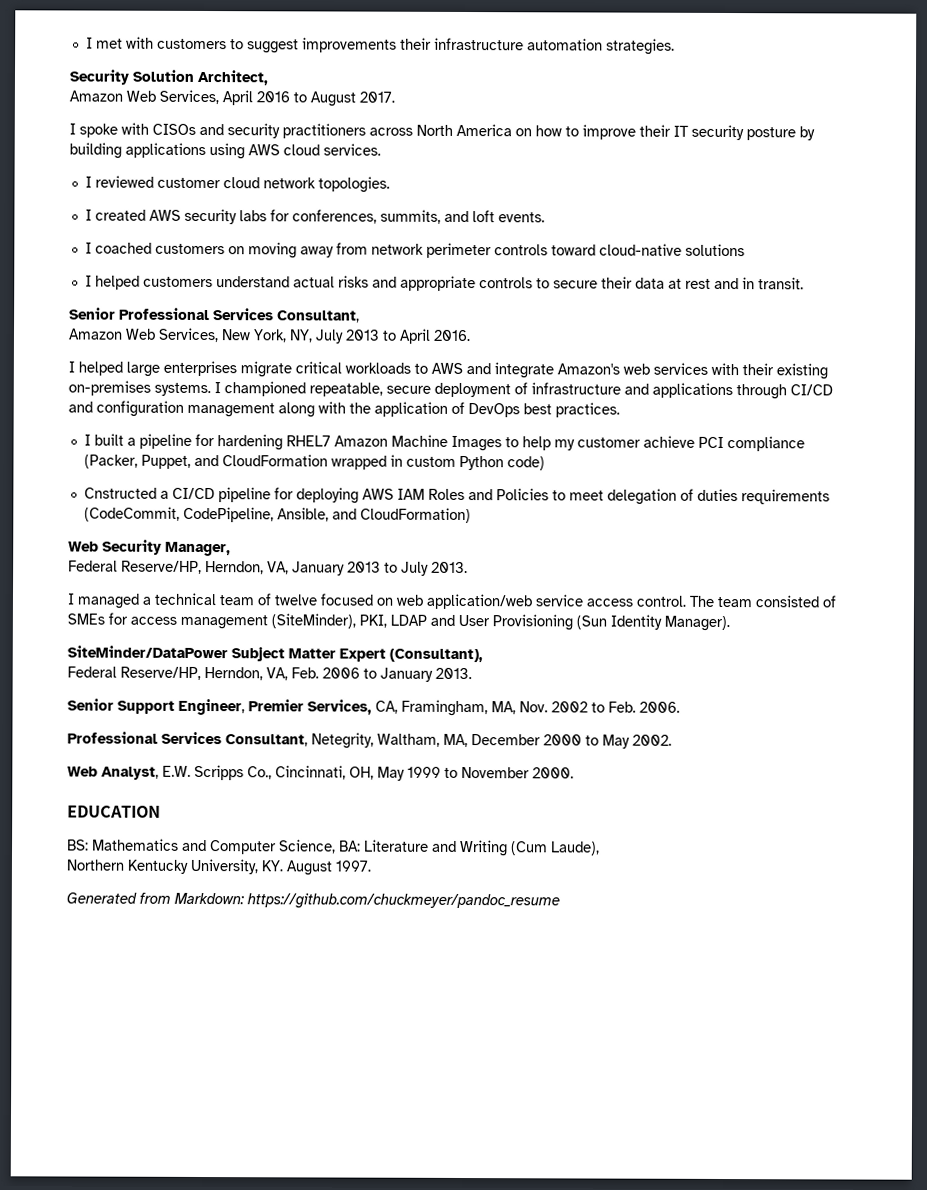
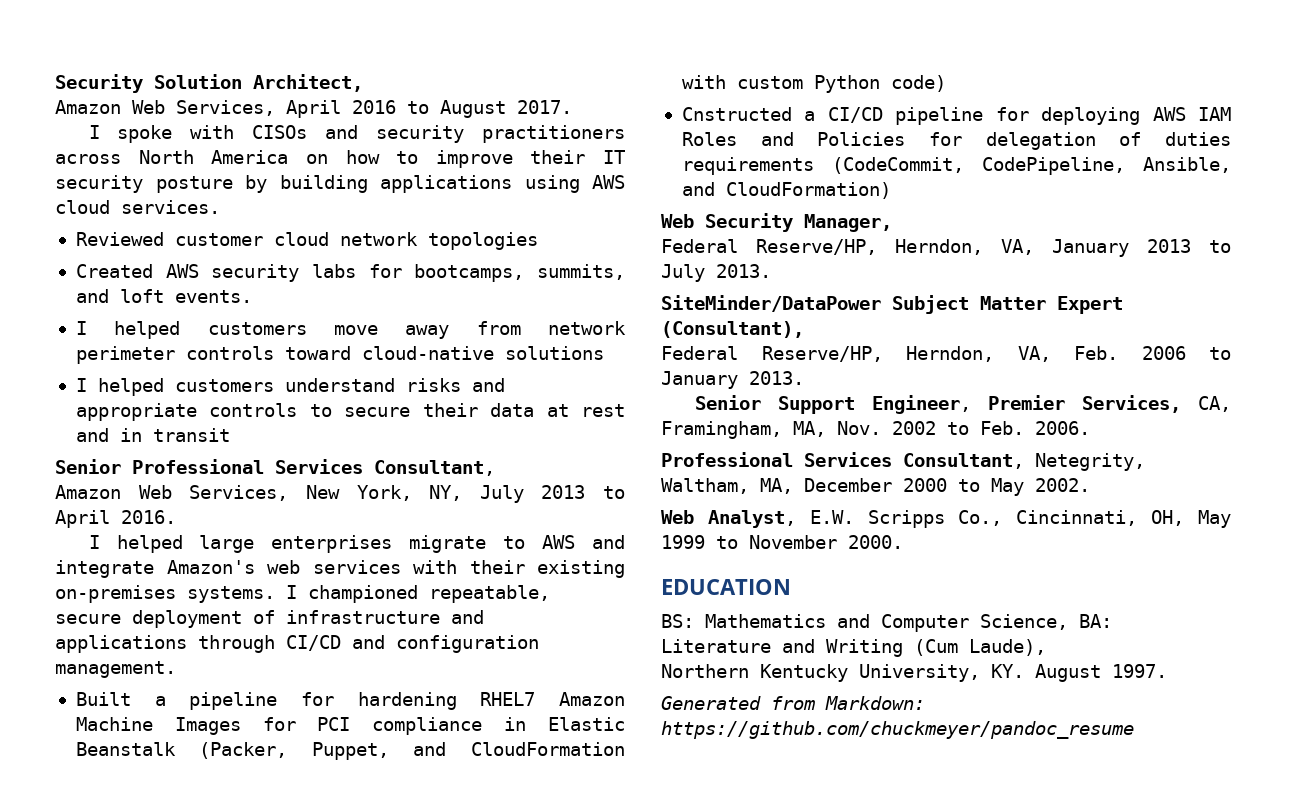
[85,36,675,55] I met with customers to suggest improvements their infrastructure automation strategies. // -> (55, 83) none
[84,175,154,188] I reviewed -> [75,232,164,246] Reviewed
[317,176,390,193] [84,209,146,221] topologies. // I created -> [427,232,538,250] [75,264,153,278] topologies // Created
[291,209,377,224] conferences, -> [414,264,525,282] bootcamps,
[94,242,297,259] coached customers on moving -> [114,321,378,339] helped customers move
[292,276,335,288] actual -> (395, 385) none
[757,277,804,290] transit. -> [152,428,230,442] transit
[295,361,411,374] critical workloads -> (487, 544) none
[187,401,620,418] [83,433,124,446] management along with the application of DevOps best practices. // I built -> [55,661,176,678] [75,692,131,706] management. // Built
[504,435,805,452] to help my customer achieve PCI compliance -> [262,717,625,735] [75,742,176,756] for PCI compliance in Elastic Beanstalk
[330,454,403,470] wrapped in -> [681,75,726,89] with
[551,490,604,501] to meet -> [928,132,962,146] for
[67,592,837,610] [67,612,730,632] // I managed a technical team of twelve focused on web application/web service access control. The team consisted of SMEs for access management (SiteMinder), PKI, LDAP and User Provisioning (Sun Identity Manager). -> (771, 271) none

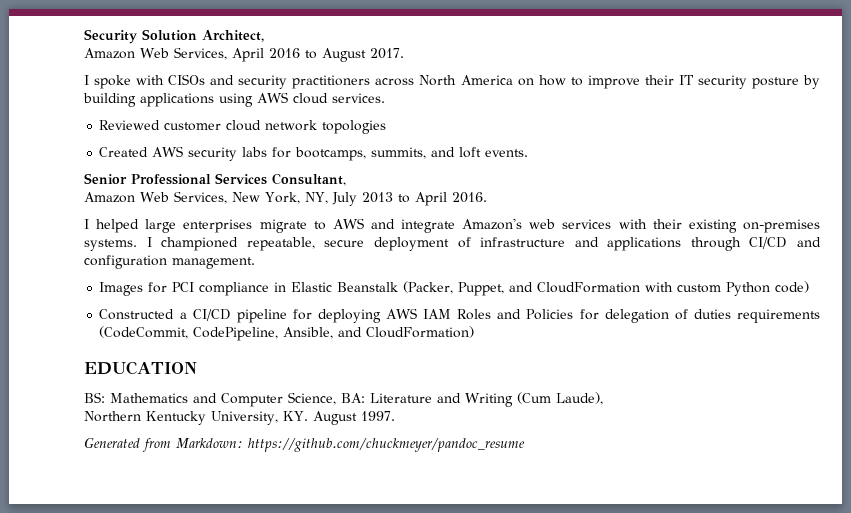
[75,321,626,339] [75,346,604,364] [75,378,505,396] [75,403,625,421] [75,428,230,442] // I helped customers move away from network perimeter controls toward cloud-native solutions // I helped customers understand risks and appropriate controls to secure their data at rest and in transit -> (529, 153) none
[75,692,625,710] [75,717,153,731] Built a pipeline for hardening RHEL7 Amazon Machine -> (255, 263) none
[681,107,792,121] Cnstructed -> [99,309,175,320] Constructed
[661,213,892,232] [661,239,1231,257] [661,264,771,282] [661,295,1123,314] [661,321,804,338] [661,346,1231,362] [661,371,804,389] [694,395,1231,414] [661,421,1090,439] [661,452,1145,471] [661,478,1090,496] [661,510,1231,528] [661,535,903,549] // Web Security Manager, // Federal Reserve/HP, Herndon, VA, January 2013 to July 2013. // SiteMinder/DataPower Subject Matter Expert (Consultant), // Federal Reserve/HP, Herndon, VA, Feb. 2006 to January 2013. // Senior Support Engineer, Premier Services, CA, Framingham, MA, Nov. 2002 to Feb. 2006. // Professional Services Consultant, Netegrity, Waltham, MA, December 2000 to May 2002. // Web Analyst, E.W. Scripps Co., Cincinnati, OH, May 1999 to November 2000. -> (475, 332) none

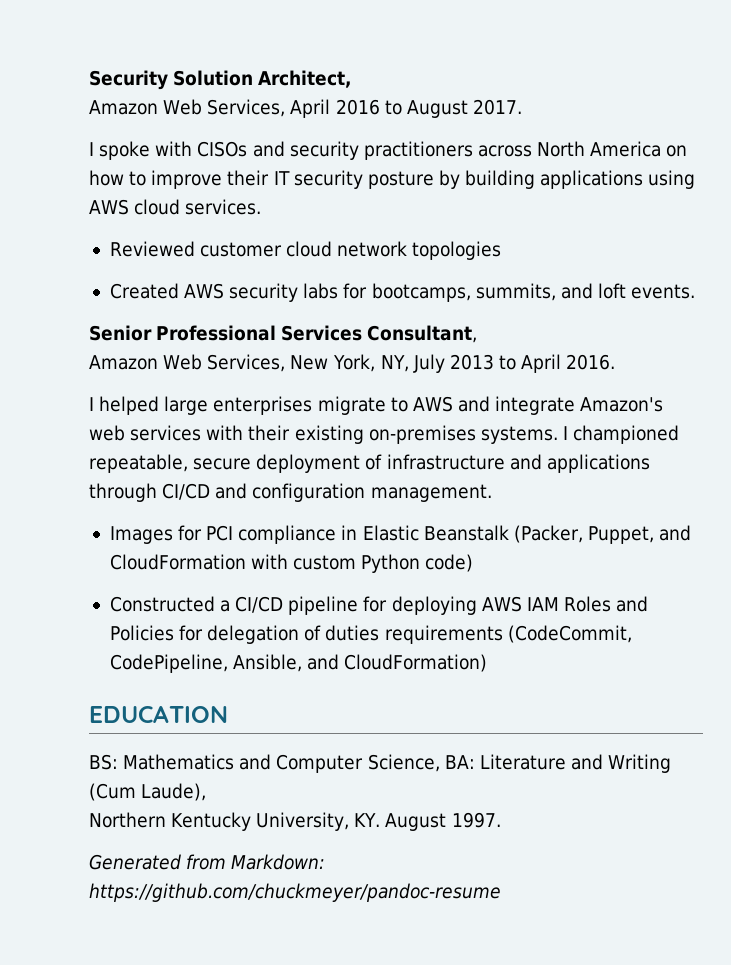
[248,438,525,452] https://github.com/chuckmeyer/pandoc_resume -> [89,883,501,902] https://github.com/chuckmeyer/pandoc-resume

